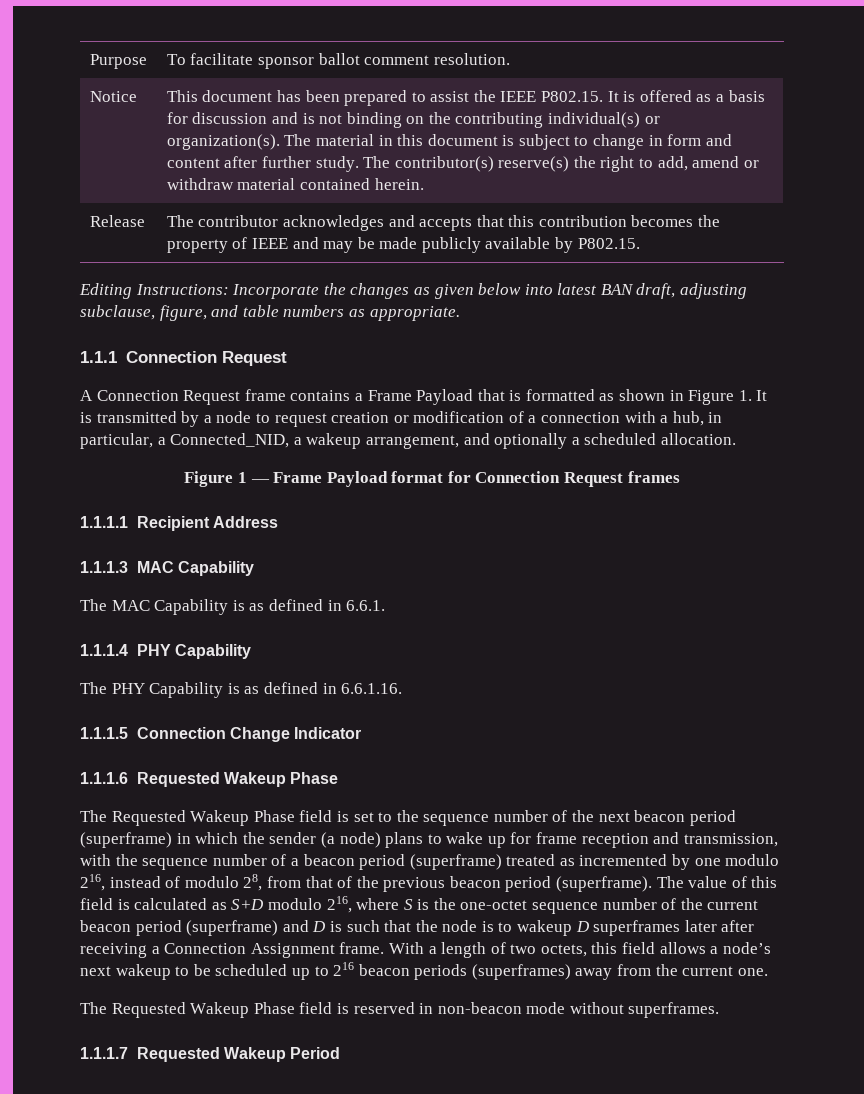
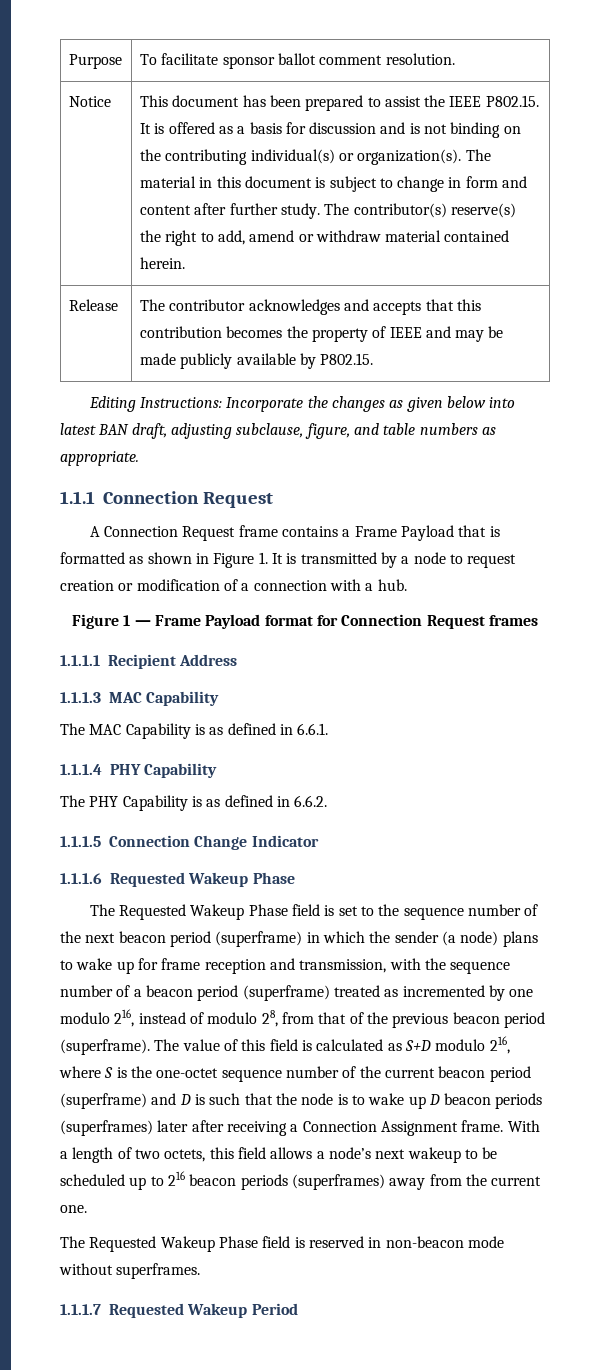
[672,411,723,426] [80,433,736,449] hub, in particular, a Connected_NID, a wakeup arrangement, and optionally a scheduled allocation. -> [377,579,407,591] hub.
[341,683,403,694] 6.6.1.16. -> [294,795,328,807] 6.6.2.
[517,920,681,936] wakeup D superframes -> [368,1093,543,1109] [60,1120,153,1136] wake up D beacon periods (superframes)

